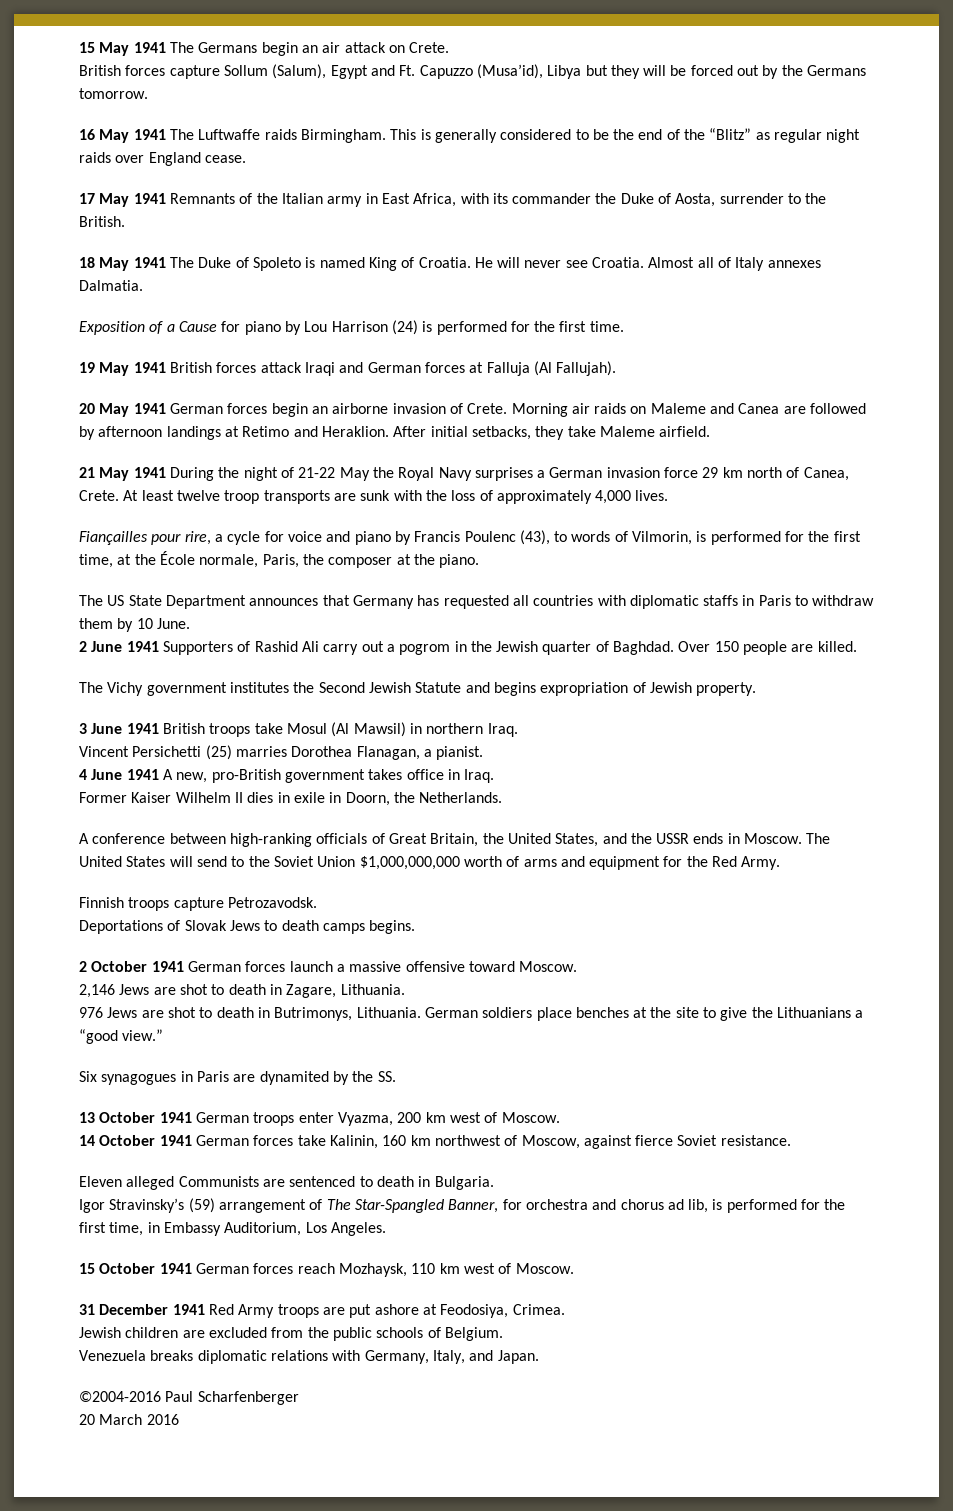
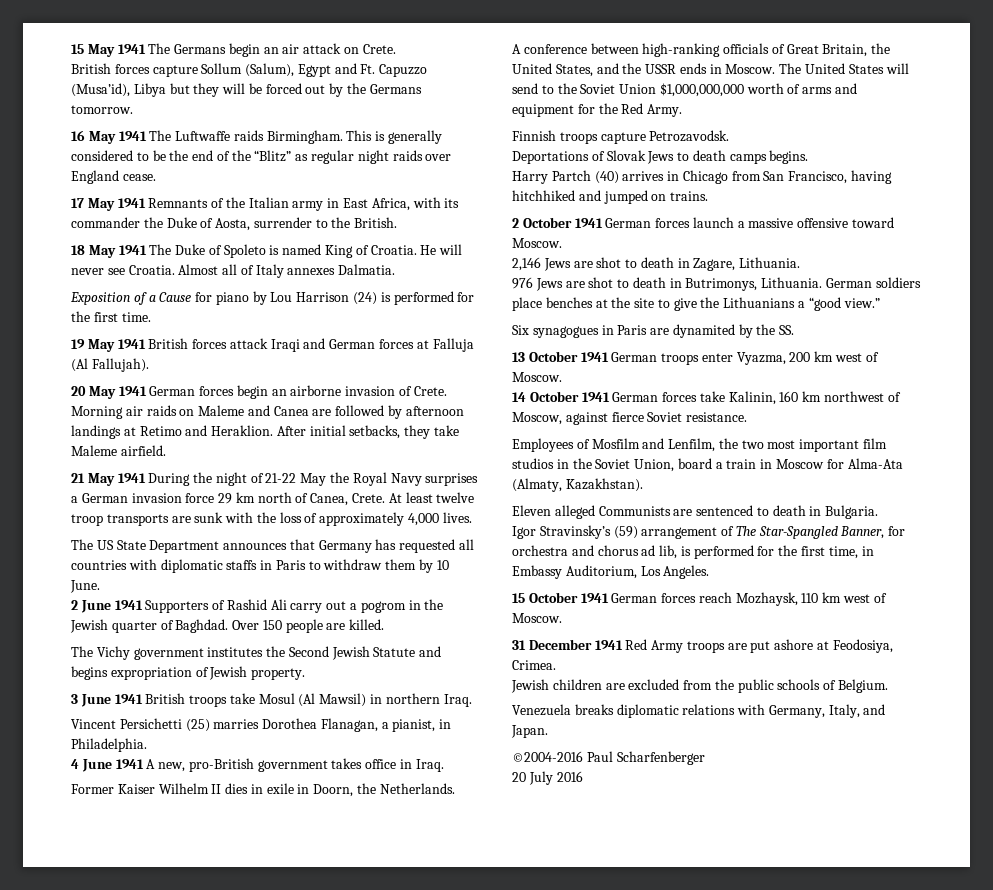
[79,530,861,545] [79,551,480,568] // Fiançailles pour rire, a cycle for voice and piano by Francis Poulenc (43), to words of Vilmorin, is performed for the first time, at the École normale, Paris, the composer at the piano. -> (472, 517) none
[436,746,484,760] pianist. -> [392,719,452,732] [71,738,147,752] pianist, in Philadelphia.
(416, 927) none -> [512,170,893,184] [512,190,709,204] // Harry Partch (40) arrives in Chicago from San Francisco, having hitchhiked and jumped on trains.
(791, 1140) none -> [512,438,888,452] [512,458,903,472] [512,478,643,492] // Employees of Mosfilm and Lenfilm, the two most important film studios in the Soviet Union, board a train in Moscow for Alma-Ata (Almaty, Kazakhstan).
[99,1414,143,1425] March -> [528,771,553,785] July

